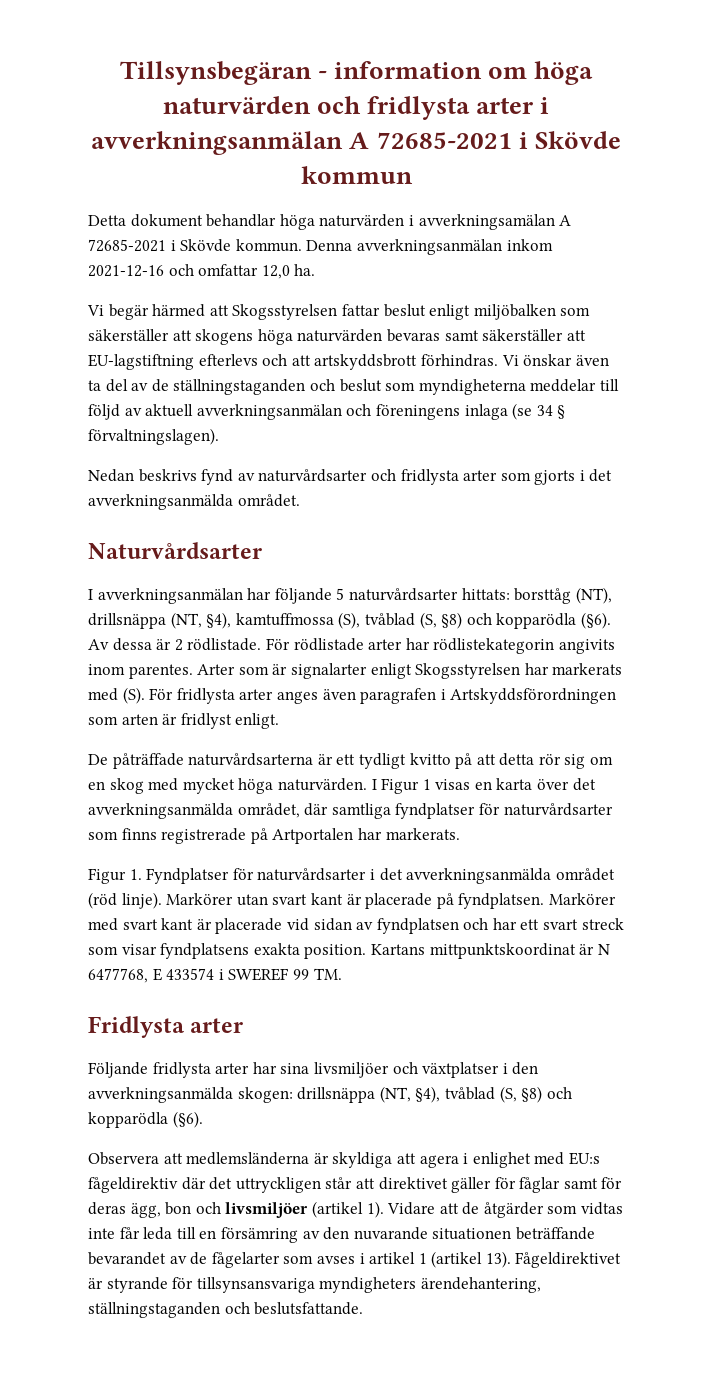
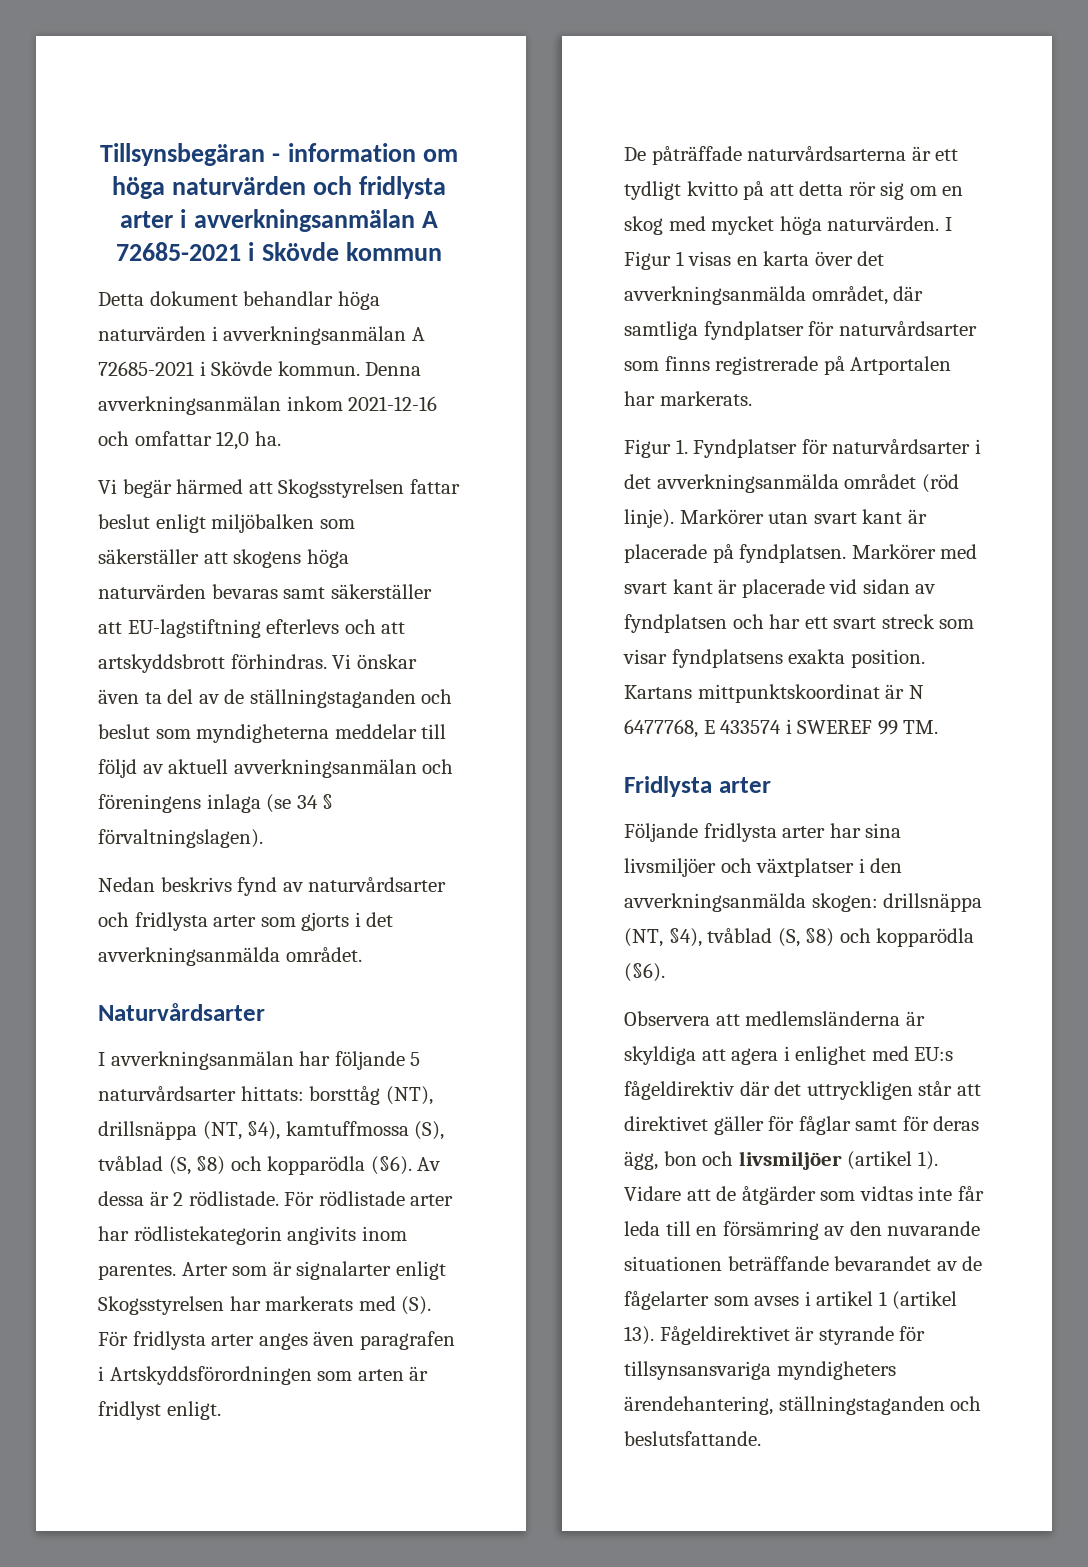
[418,214,555,230] avverkningsamälan -> [223,326,407,345] avverkningsanmälan

